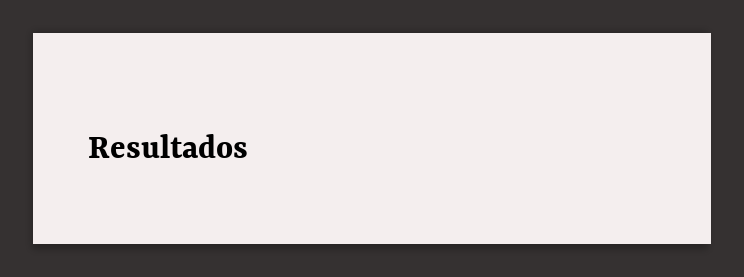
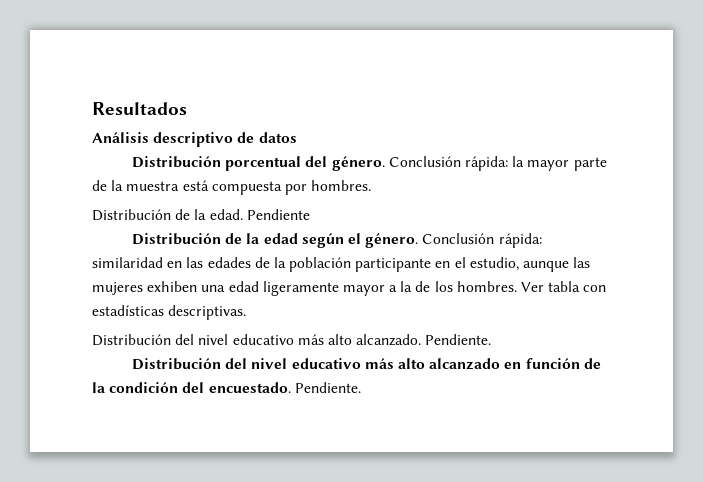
(248, 146) none -> [92,132,297,147] [132,156,607,171] [92,180,372,195] [92,209,310,221] [132,233,542,248] [92,257,591,272] [92,281,607,296] [92,305,247,320] [92,334,492,346] [132,358,601,370] [92,382,361,393] // Análisis descriptivo de datos // Distribución porcentual del género. Conclusión rápida: la mayor parte de la muestra está compuesta por hombres. // Distribución de la edad. Pendiente // Distribución de la edad según el género. Conclusión rápida: similaridad en las edades de la población participante en el estudio, aunque las mujeres exhiben una edad ligeramente mayor a la de los hombres. Ver tabla con estadísticas descriptivas. // Distribución del nivel educativo más alto alcanzado. Pendiente. // Distribución del nivel educativo más alto alcanzado en función de la condición del encuestado. Pendiente.

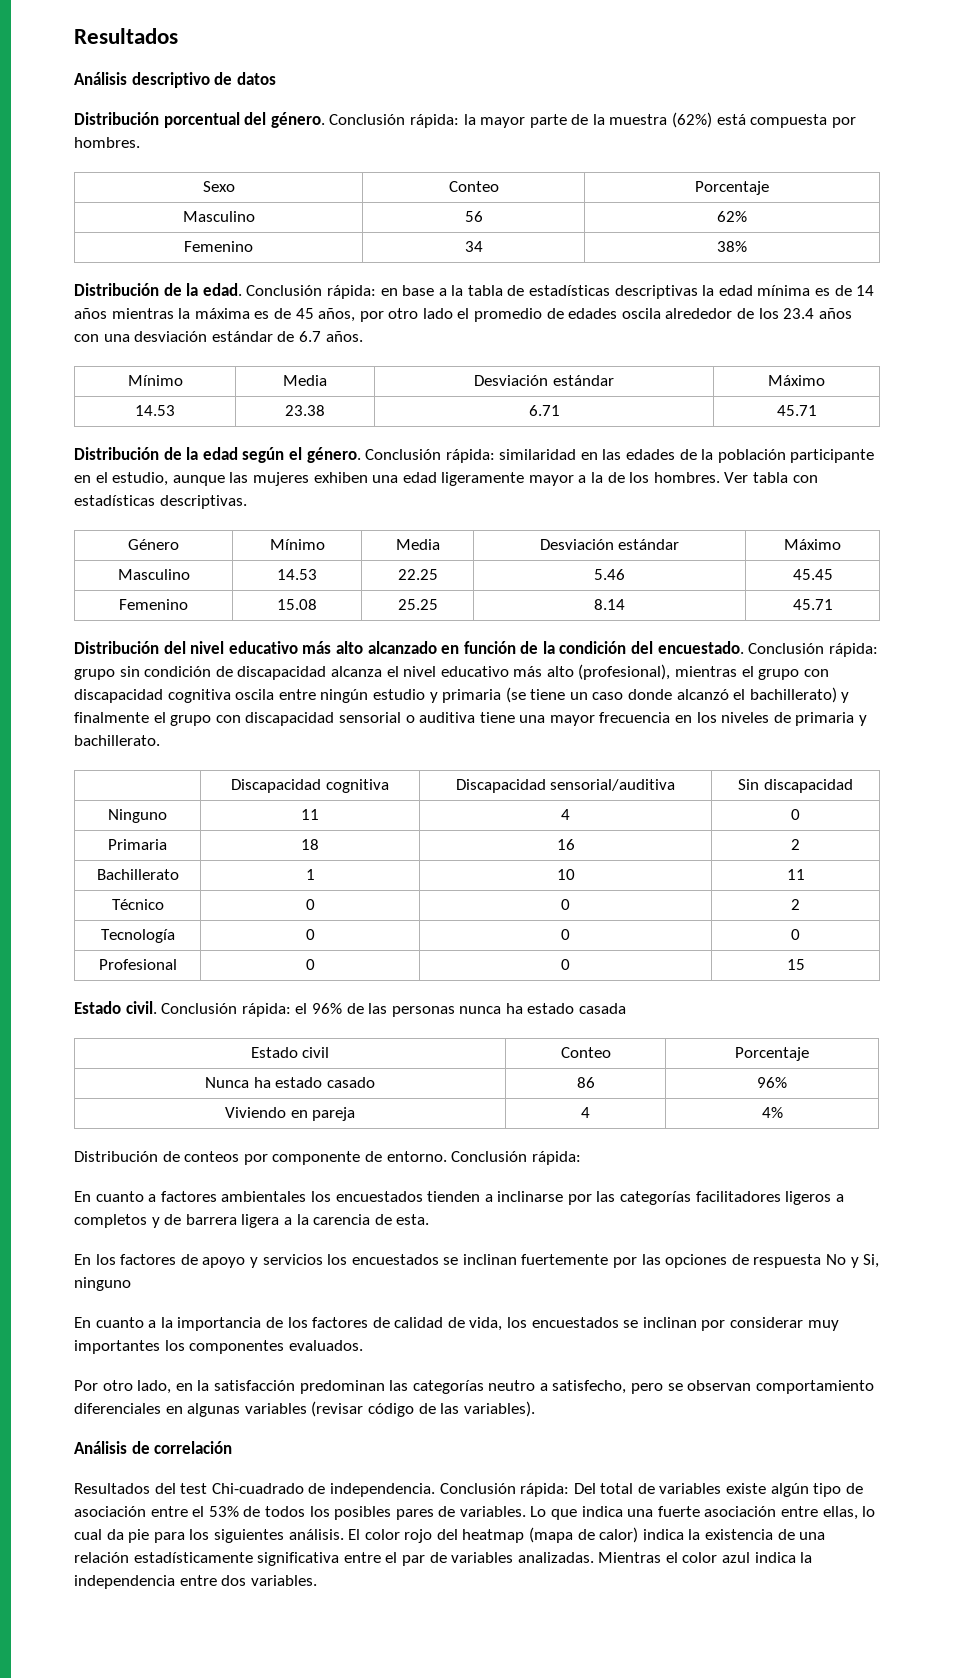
(180, 186) none -> [672,112,713,128] (62%)
[92,209,310,221] // Distribución de la edad. Pendiente -> [202,181,235,192] [448,181,499,192] [695,181,769,195] [182,211,255,222] [464,211,483,222] [717,211,747,222] [184,241,253,252] [464,241,483,252] [717,241,747,252] [74,283,875,299] [74,308,852,322] [74,331,363,342] [127,375,183,386] [283,375,327,386] [474,375,614,386] [768,375,825,386] [135,405,175,416] [285,405,325,416] [528,405,560,416] [776,405,817,416] // Sexo | Conteo | Porcentaje // Masculino | 56 | 62% // Femenino | 34 | 38% // Distribución de la edad. Conclusión rápida: en base a la tabla de estadísticas descriptivas la edad mínima es de 14 años mientras la máxima es de 45 años, por otro lado el promedio de edades oscila alrededor de los 23.4 años con una desviación estándar de 6.7 años. // Mínimo | Media | Desviación estándar | Máximo // 14.53 | 23.38 | 6.71 | 45.71
[92,334,492,346] // Distribución del nivel educativo más alto alcanzado. Pendiente. -> [128,539,179,550] [269,539,325,550] [395,539,440,550] [539,539,680,550] [784,539,841,550] [117,569,190,580] [277,569,317,580] [397,569,438,580] [594,569,625,580] [792,569,833,580] [119,599,188,610] [277,599,317,610] [397,599,438,610] [594,599,625,610] [792,599,833,610] // Género | Mínimo | Media | Desviación estándar | Máximo // Masculino | 14.53 | 22.25 | 5.46 | 45.45 // Femenino | 15.08 | 25.25 | 8.14 | 45.71
[294,382,361,393] Pendiente. -> [748,643,878,657] [74,664,829,680] [74,687,850,703] [74,712,868,726] [74,735,160,746] [231,779,389,793] [455,779,676,793] [738,779,853,793] [108,809,167,823] [301,809,319,820] [561,809,570,820] [791,809,800,820] [108,839,167,850] [301,839,319,850] [556,839,575,850] [791,839,800,850] [96,869,179,880] [305,869,315,880] [556,869,575,880] [786,869,805,880] [111,899,164,910] [305,899,315,910] [561,899,570,910] [791,899,800,910] [100,929,175,943] [305,929,315,940] [561,929,570,940] [791,929,800,940] [98,959,177,970] [305,959,315,970] [561,959,570,970] [786,959,805,970] [74,1001,627,1017] [250,1047,330,1058] [560,1047,611,1058] [735,1047,809,1061] [205,1077,375,1088] [576,1077,595,1088] [757,1077,787,1088] [224,1107,356,1121] [581,1107,590,1118] [761,1107,783,1118] [74,1151,581,1165] [74,1191,844,1205] [74,1214,430,1228] [74,1254,880,1268] [74,1277,131,1291] [74,1317,839,1331] [74,1340,363,1354] [74,1380,874,1394] [74,1401,535,1417] [74,1441,233,1454] [74,1483,863,1497] [74,1506,876,1520] [74,1527,826,1543] [74,1552,813,1566] [74,1575,317,1589] Conclusión rápida: grupo sin condición de discapacidad alcanza el nivel educativo más alto (profesional), mientras el grupo con discapacidad cognitiva oscila entre ningún estudio y primaria (se tiene un caso donde alcanzó el bachillerato) y finalmente el grupo con discapacidad sensorial o auditiva tiene una mayor frecuencia en los niveles de primaria y bachillerato. // | Discapacidad cognitiva | Discapacidad sensorial/auditiva | Sin discapacidad // Ninguno | 11 | 4 | 0 // Primaria | 18 | 16 | 2 // Bachillerato | 1 | 10 | 11 // Técnico | 0 | 0 | 2 // Tecnología | 0 | 0 | 0 // Profesional | 0 | 0 | 15 // Estado civil. Conclusión rápida: el 96% de las personas nunca ha estado casada // Estado civil | Conteo | Porcentaje // Nunca ha estado casado | 86 | 96% // Viviendo en pareja | 4 | 4% // Distribución de conteos por componente de entorno. Conclusión rápida: // En cuanto a factores ambientales los encuestados tienden a inclinarse por las categorías facilitadores ligeros a completos y de barrera ligera a la carencia de esta. // En los factores de apoyo y servicios los encuestados se inclinan fuertemente por las opciones de respuesta No y Si, ninguno // En cuanto a la importancia de los factores de calidad de vida, los encuestados se inclinan por considerar muy importantes los componentes evaluados. // Por otro lado, en la satisfacción predominan las categorías neutro a satisfecho, pero se observan comportamiento diferenciales en algunas variables (revisar código de las variables). // Análisis de correlación // Resultados del test Chi-cuadrado de independencia. Conclusión rápida: Del total de variables existe algún tipo de asociación entre el 53% de todos los posibles pares de variables. Lo que indica una fuerte asociación entre ellas, lo cual da pie para los siguientes análisis. El color rojo del heatmap (mapa de calor) indica la existencia de una relación estadísticamente significativa entre el par de variables analizadas. Mientras el color azul indica la independencia entre dos variables.

